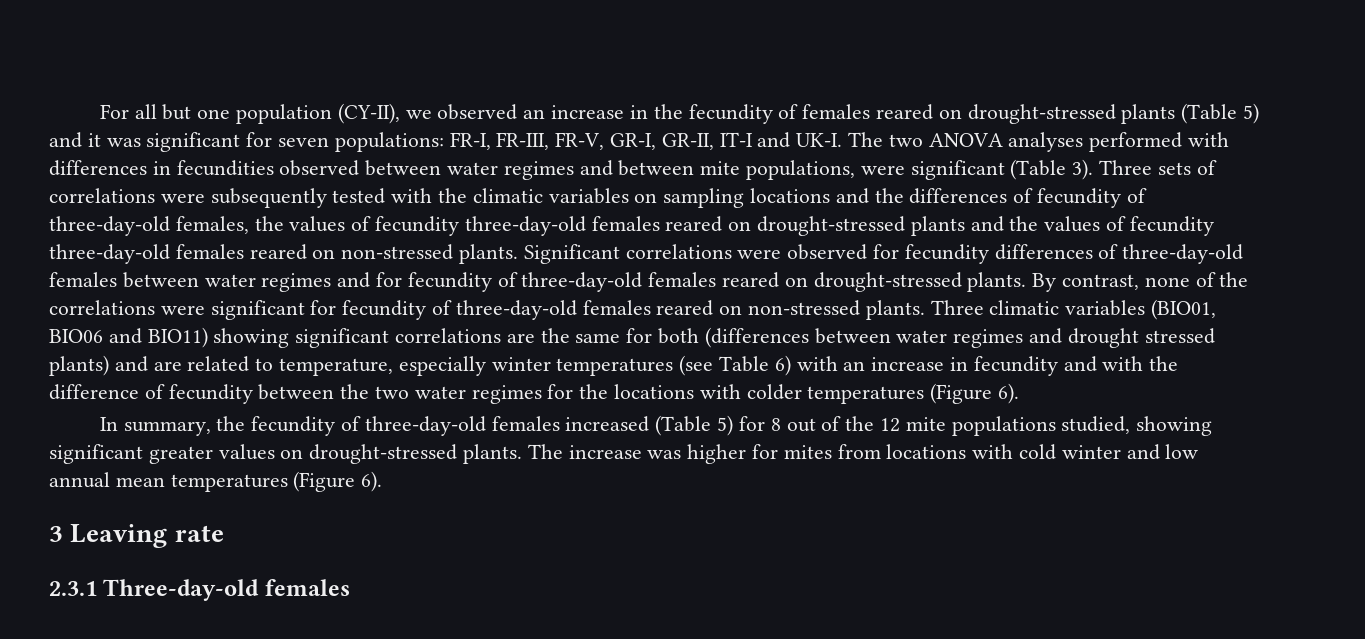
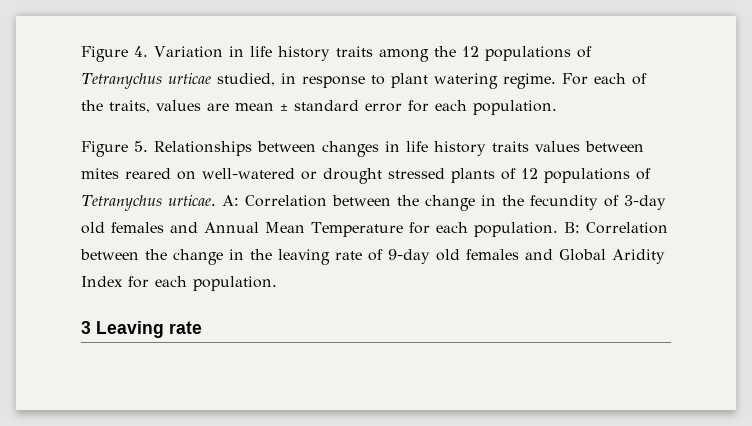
[99,103,1259,124] [49,132,1230,152] [49,159,1217,180] [49,188,1147,208] [49,216,1214,236] [49,244,1244,264] [49,272,1249,292] [49,299,1217,320] [49,327,1215,348] [49,355,1179,376] [49,383,1020,404] [99,415,1213,436] [49,444,1199,464] [49,471,383,492] For all but one population (CY-II), we observed an increase in the fecundity of females reared on drought-stressed plants (Table 5) and it was significant for seven populations: FR-I, FR-III, FR-V, GR-I, GR-II, IT-I and UK-I. The two ANOVA analyses performed with differences in fecundities observed between water regimes and between mite populations, were significant (Table 3). Three sets of correlations were subsequently tested with the climatic variables on sampling locations and the differences of fecundity of three-day-old females, the values of fecundity three-day-old females reared on drought-stressed plants and the values of fecundity three-day-old females reared on non-stressed plants. Significant correlations were observed for fecundity differences of three-day-old females between water regimes and for fecundity of three-day-old females reared on drought-stressed plants. By contrast, none of the correlations were significant for fecundity of three-day-old females reared on non-stressed plants. Three climatic variables (BIO01, BIO06 and BIO11) showing significant correlations are the same for both (differences between water regimes and drought stressed plants) and are related to temperature, especially winter temperatures (see Table 6) with an increase in fecundity and with the difference of fecundity between the two water regimes for the locations with colder temperatures (Figure 6). // In summary, the fecundity of three-day-old females increased (Table 5) for 8 out of the 12 mite populations studied, showing significant greater values on drought-stressed plants. The increase was higher for mites from locations with cold winter and low annual mean temperatures (Figure 6). -> [81,46,592,62] [81,73,647,89] [81,100,557,115] [81,141,644,157] [81,168,651,184] [81,195,666,211] [81,222,668,237] [80,249,665,265] [81,276,277,291] Figure 4. Variation in life history traits among the 12 populations of Tetranychus urticae studied, in response to plant watering regime. For each of the traits, values are mean ± standard error for each population. // Figure 5. Relationships between changes in life history traits values between mites reared on well-watered or drought stressed plants of 12 populations of Tetranychus urticae. A: Correlation between the change in the fecundity of 3-day old females and Annual Mean Temperature for each population. B: Correlation between the change in the leaving rate of 9-day old females and Global Aridity Index for each population.
[49,579,350,601] // 2.3.1 Three-day-old females -> (202, 327) none

